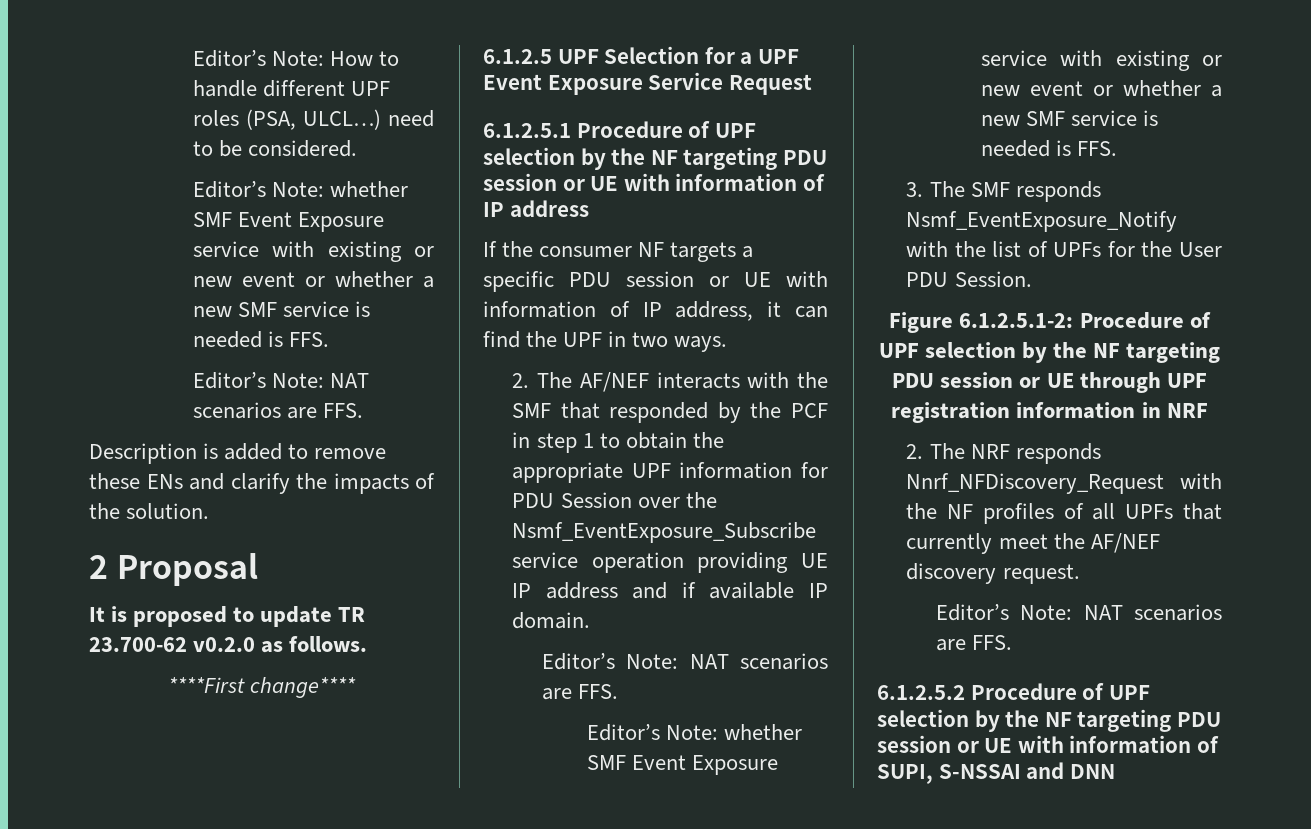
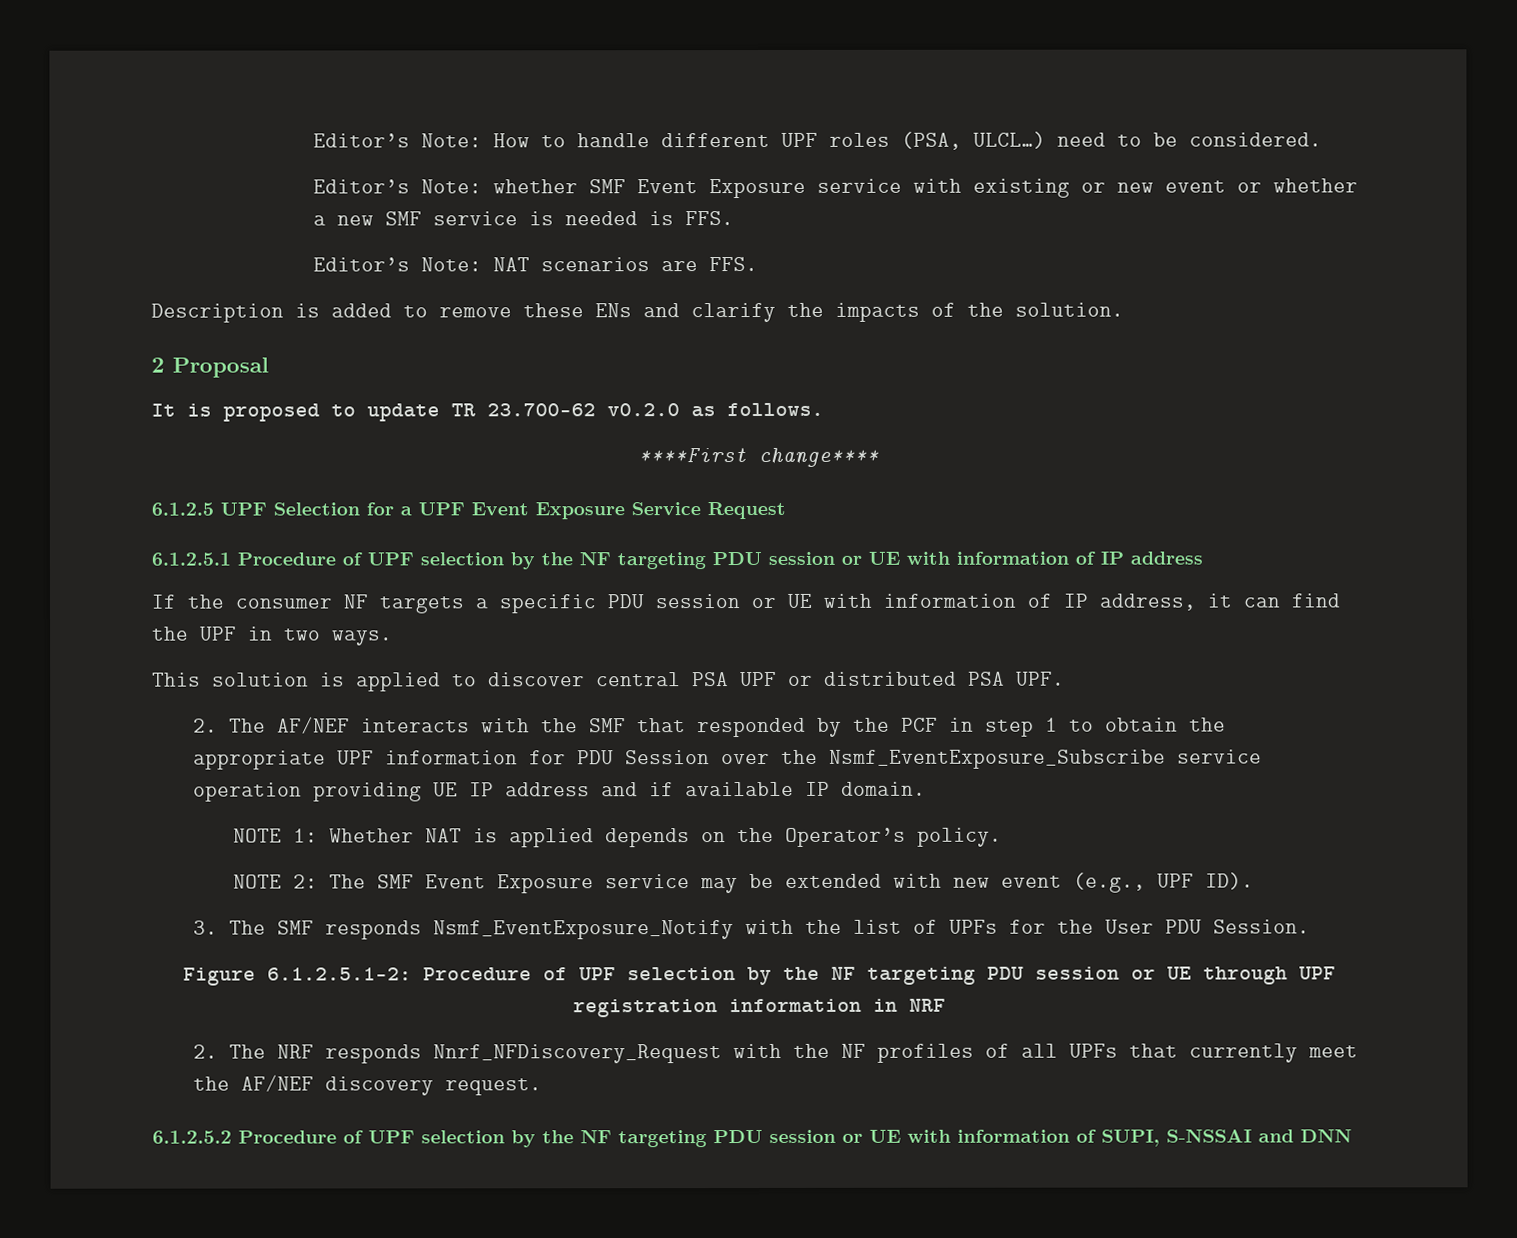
(728, 344) none -> [152,671,1065,692] // This solution is applied to discover central PSA UPF or distributed PSA UPF.
[541,653,828,670] [541,684,618,700] [586,724,802,741] [586,755,778,775] [980,50,1222,71] [980,80,1222,97] [980,110,1158,126] [980,140,1117,157] Editor’s Note: NAT scenarios are FFS. // Editor’s Note: whether SMF Event Exposure service with existing or new event or whether a new SMF service is needed is FFS. -> [233,827,1003,848] [233,872,1255,894] NOTE 1: Whether NAT is applied depends on the Operator’s policy. // NOTE 2: The SMF Event Exposure service may be extended with new event (e.g., UPF ID).
[935,604,1222,621] [935,635,1012,651] // Editor’s Note: NAT scenarios are FFS. -> (542, 1087) none

